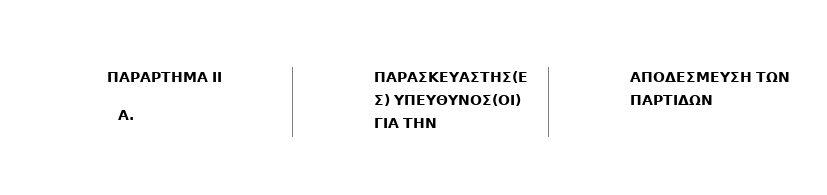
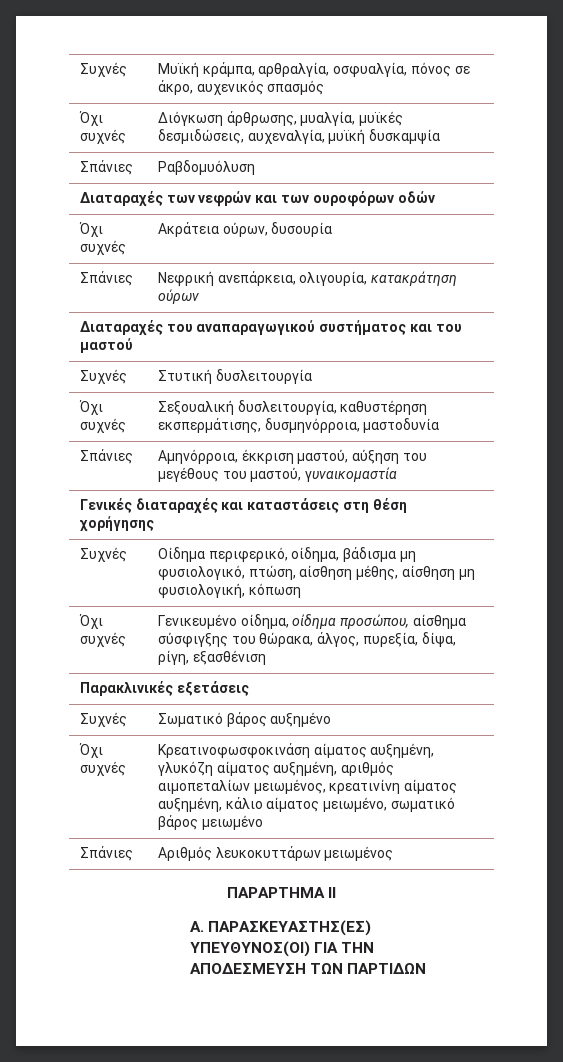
(106, 77) none -> [79,62,127,77] [157,62,470,78] [157,80,325,95] [78,111,103,126] [79,129,126,144] [157,111,404,126] [157,129,441,144] [79,160,133,175] [157,160,255,175] [79,191,435,207] [78,222,103,237] [79,240,126,255] [157,222,333,237] [79,271,133,286] [157,271,458,287] [157,289,199,304] [79,320,462,336] [79,338,133,353] [79,369,127,384] [157,369,312,384] [78,400,103,415] [79,418,126,433] [157,400,428,415] [157,418,440,433] [79,449,133,464] [157,449,427,464] [157,467,398,482] [79,498,407,514] [79,516,154,532] [79,547,127,562] [157,547,416,563] [157,565,475,581] [157,583,301,599] [78,614,103,629] [79,632,126,647] [157,614,466,629] [157,632,456,648] [157,650,266,665] [79,681,249,696] [79,712,127,727] [157,712,332,727] [78,743,103,758] [79,761,126,776] [157,743,435,759] [157,761,395,776] [157,779,458,794] [157,797,455,812] [157,815,263,830] [79,846,133,861] [157,846,394,861] Συχνές | Μυϊκή κράμπα, αρθραλγία, οσφυαλγία, πόνος σε άκρο, αυχενικός σπασμός // Όχι συχνές | Διόγκωση άρθρωσης, μυαλγία, μυϊκές δεσμιδώσεις, αυχεναλγία, μυϊκή δυσκαμψία // Σπάνιες | Ραβδομυόλυση // Διαταραχές των νεφρών και των ουροφόρων οδών // Όχι συχνές | Ακράτεια ούρων, δυσουρία // Σπάνιες | Νεφρική ανεπάρκεια, ολιγουρία, κατακράτηση ούρων // Διαταραχές του αναπαραγωγικού συστήματος και του μαστού // Συχνές | Στυτική δυσλειτουργία // Όχι συχνές | Σεξουαλική δυσλειτουργία, καθυστέρηση εκσπερμάτισης, δυσμηνόρροια, μαστοδυνία // Σπάνιες | Αμηνόρροια, έκκριση μαστού, αύξηση του μεγέθους του μαστού, γυναικομαστία // Γενικές διαταραχές και καταστάσεις στη θέση χορήγησης // Συχνές | Οίδημα περιφερικό, οίδημα, βάδισμα μη φυσιολογικό, πτώση, αίσθηση μέθης, αίσθηση μη φυσιολογική, κόπωση // Όχι συχνές | Γενικευμένο οίδημα, οίδημα προσώπου, αίσθημα σύσφιγξης του θώρακα, άλγος, πυρεξία, δίψα, ρίγη, εξασθένιση // Παρακλινικές εξετάσεις // Συχνές | Σωματικό βάρος αυξημένο // Όχι συχνές | Κρεατινοφωσφοκινάση αίματος αυξημένη, γλυκόζη αίματος αυξημένη, αριθμός αιμοπεταλίων μειωμένος, κρεατινίνη αίματος αυξημένη, κάλιο αίματος μειωμένο, σωματικό βάρος μειωμένο // Σπάνιες | Αριθμός λευκοκυττάρων μειωμένος //

